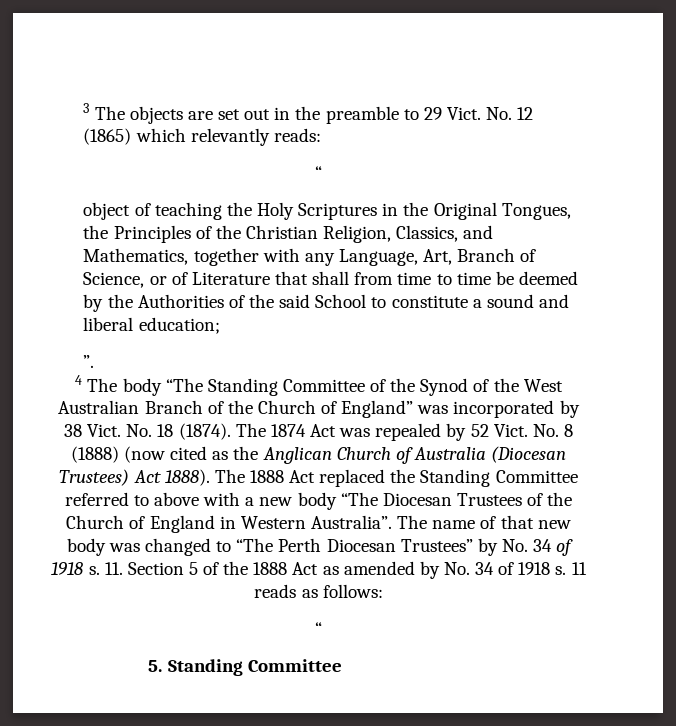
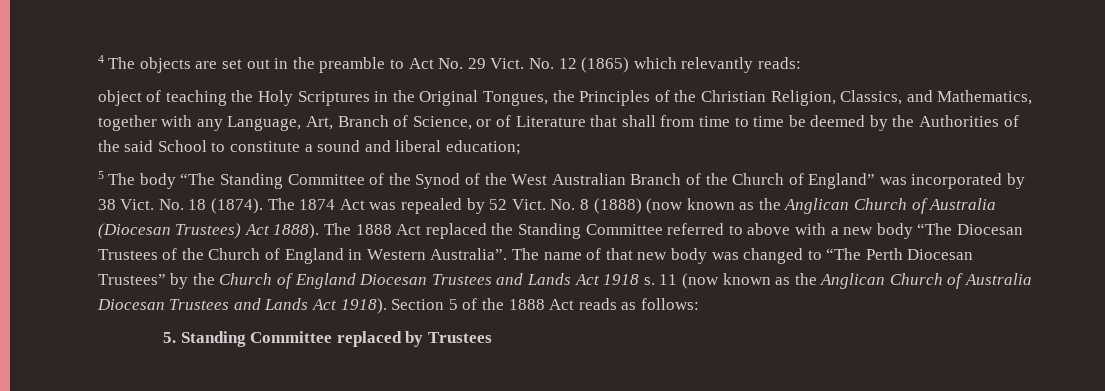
[83,103,90,113] 3 -> [97,55,104,63] 4
(419, 114) none -> [408,58,464,69] Act No.
[315,166,322,179] // “ -> (801, 63) none
[83,355,95,368] [75,375,83,385] ”. // 4 -> [97,171,104,179] 5
[170,446,208,460] cited -> [686,198,735,210] known
[501,539,574,556] [51,562,123,575] No. 34 of 1918 s. 11. -> [192,273,1033,289] [96,298,387,314] the Church of England Diocesan Trustees and Lands Act 1918 s. 11 (now known as the Anglican Church of Australia Diocesan Trustees and Lands Act 1918).
[322,561,587,579] as amended by No. 34 of 1918 s. 11 -> (575, 304) none
[315,622,322,635] // “ -> (699, 304) none
(342, 665) none -> [336,331,493,347] replaced by Trustees

